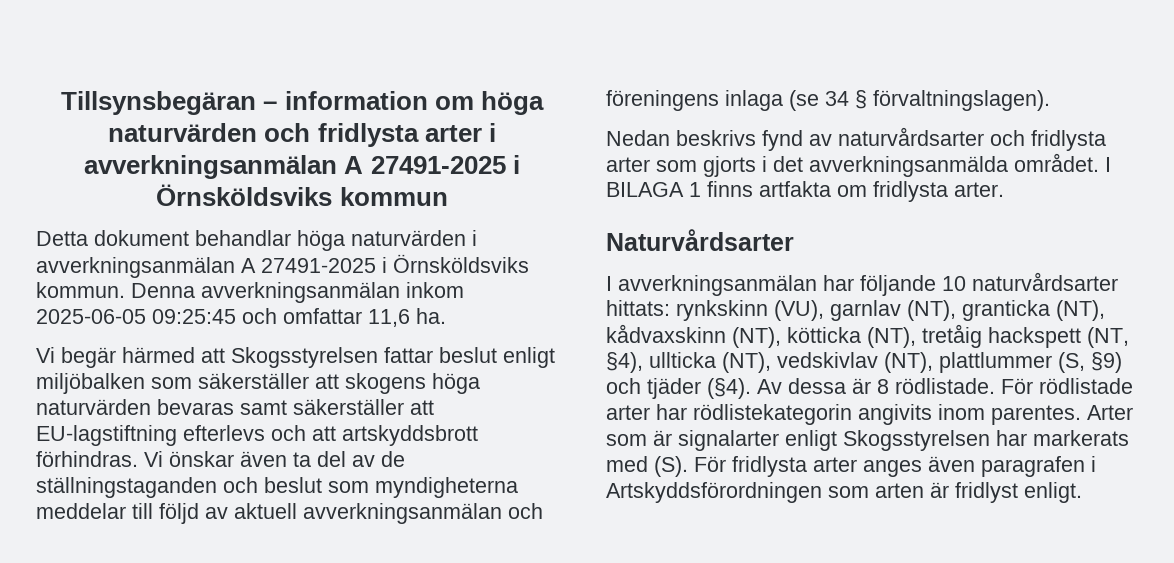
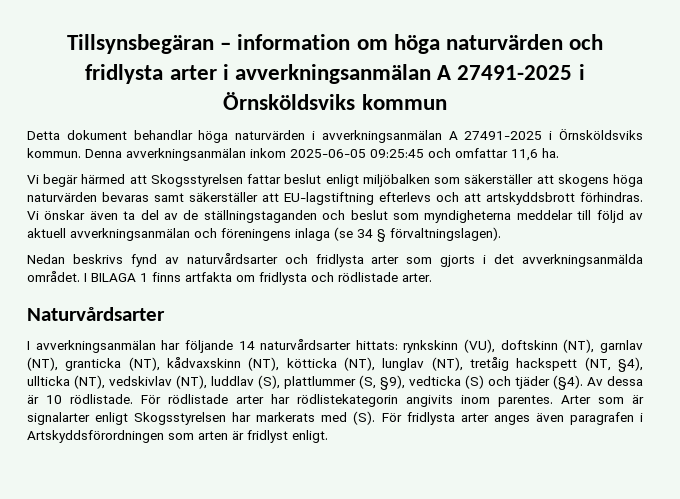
(948, 191) none -> [311,272,398,282] och rödlistade
[942,276,966,291] 10 -> [238,341,255,350] 14
(824, 310) none -> [500,339,595,353] doftskinn (NT),
(916, 337) none -> [382,357,463,371] lunglav (NT),
[939,352,1122,373] plattlummer (S, §9) -> [211,375,484,390] luddlav (S), plattlummer (S, §9), vedticka (S)
[877,379,889,394] 8 -> [46,395,62,404] 10

